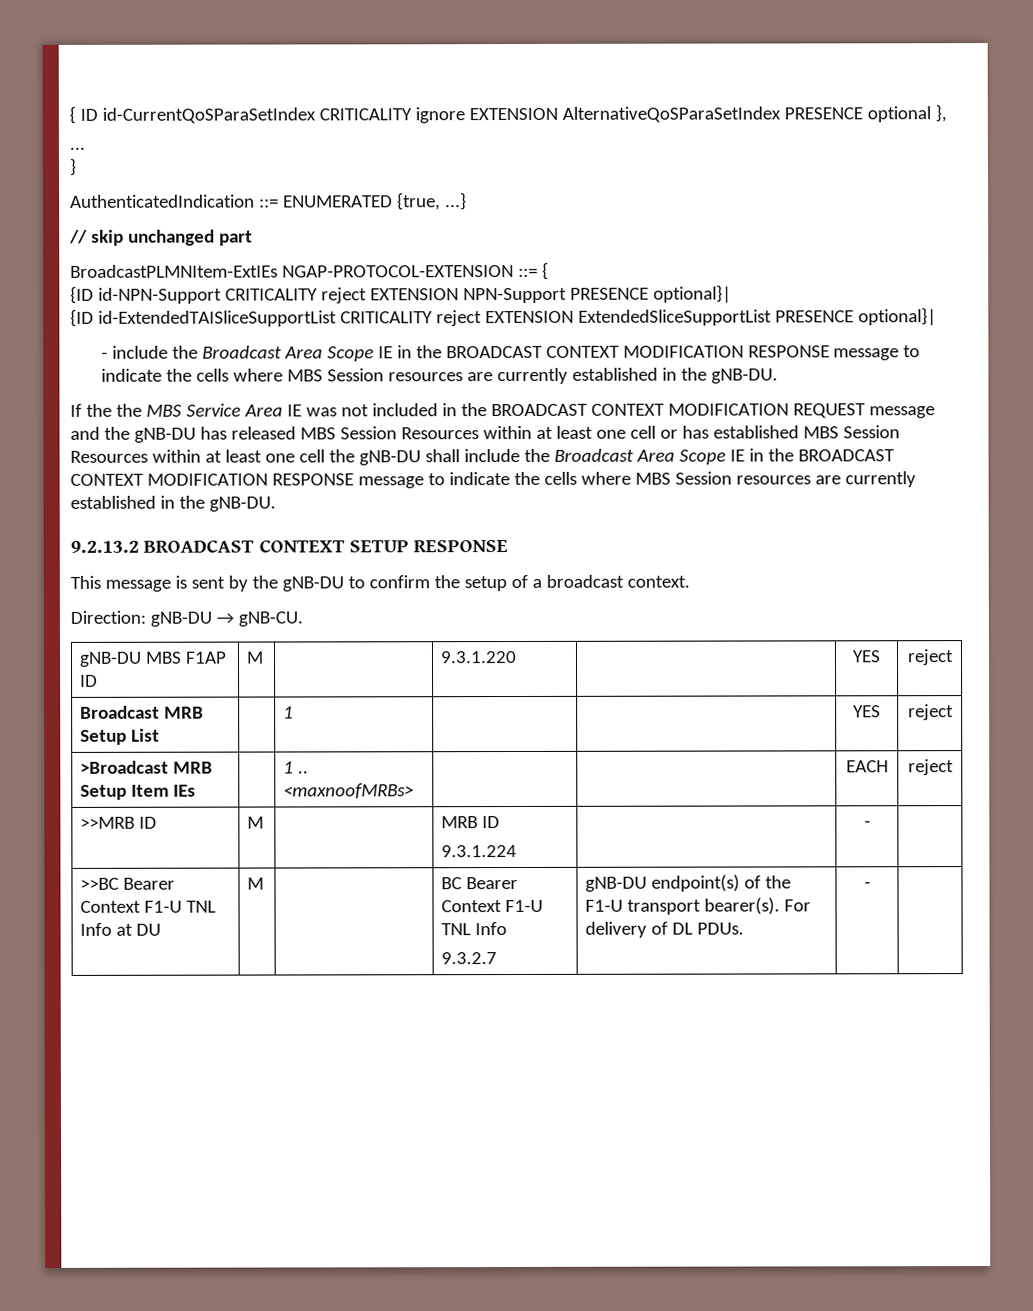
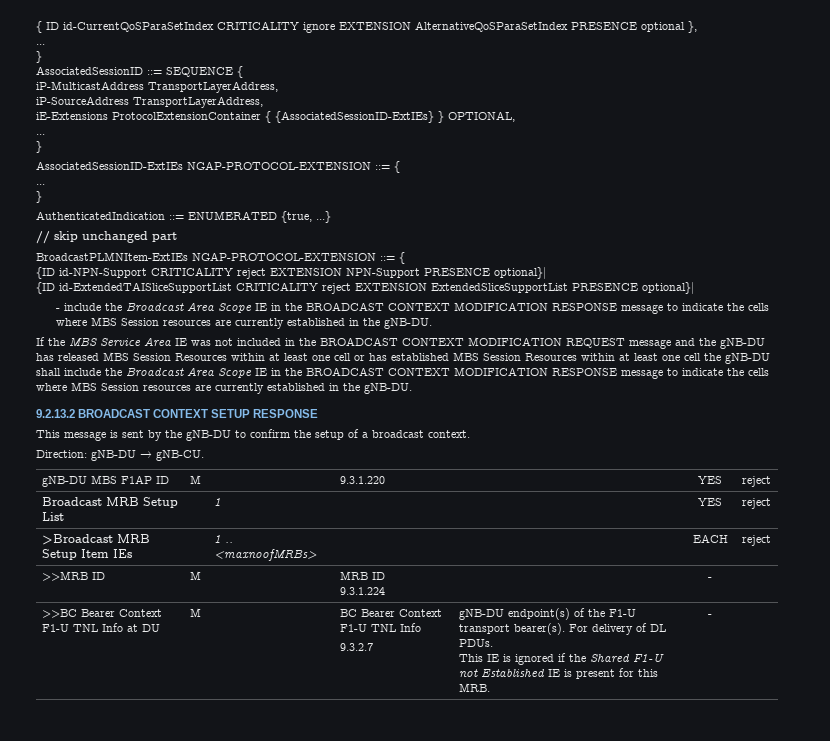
(76, 166) none -> [36,66,243,78] [36,81,278,93] [36,96,263,108] [36,111,515,123] [36,134,45,135] [36,141,42,153] [36,161,400,173] [36,184,45,185] [36,191,42,203] // AssociatedSessionID ::= SEQUENCE { // iP-MulticastAddress TransportLayerAddress, // iP-SourceAddress TransportLayerAddress, // iE-Extensions ProtocolExtensionContainer { {AssociatedSessionID-ExtIEs} } OPTIONAL, // ... // } // AssociatedSessionID-ExtIEs NGAP-PROTOCOL-EXTENSION ::= { // ... // }
[115,403,142,417] the -> (65, 342) none
(745, 928) none -> [459,653,665,665] [459,668,659,679] [459,683,491,692] // This IE is ignored if the Shared F1-U not Established IE is present for this MRB.

